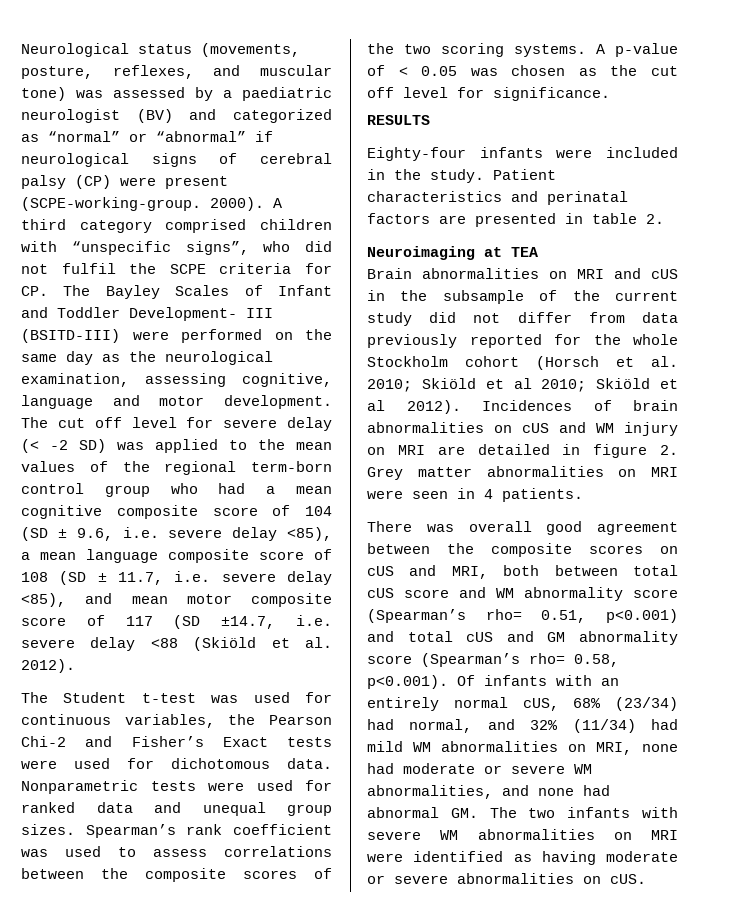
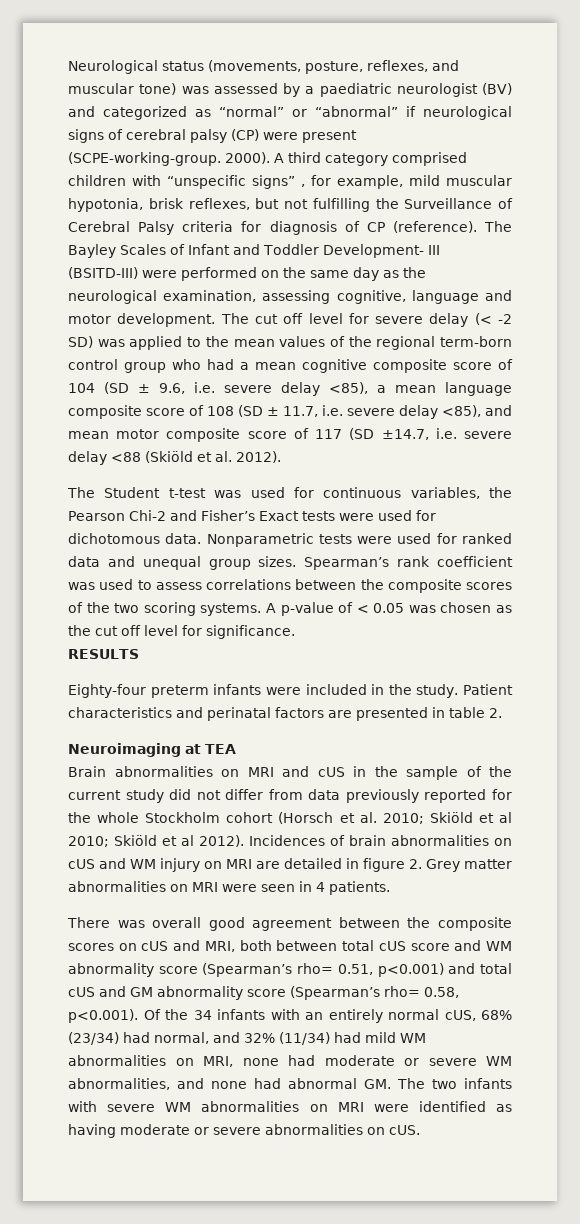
[185,241,332,255] [21,263,332,274] [21,286,48,296] signs”, who did not fulfil the SCPE criteria for CP. -> [252,175,512,189] [68,198,513,212] [68,221,477,235] signs” , for example, mild muscular hypotonia, brisk reflexes, but not fulfilling the Surveillance of Cerebral Palsy criteria for diagnosis of CP (reference).
(466, 154) none -> [150,685,209,698] preterm
[442,290,524,304] subsample -> [406,766,458,780] sample
(475, 680) none -> [165,1009,212,1020] the 34

